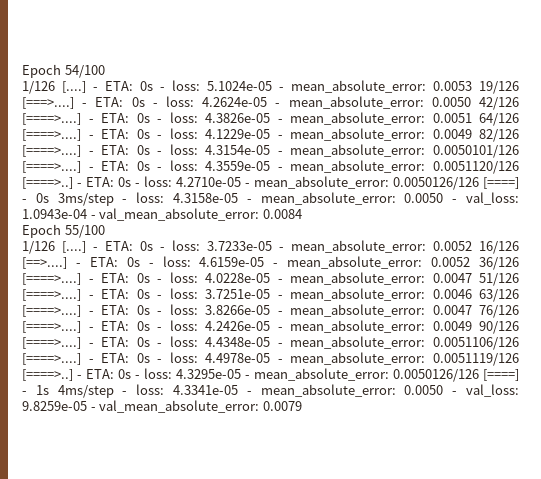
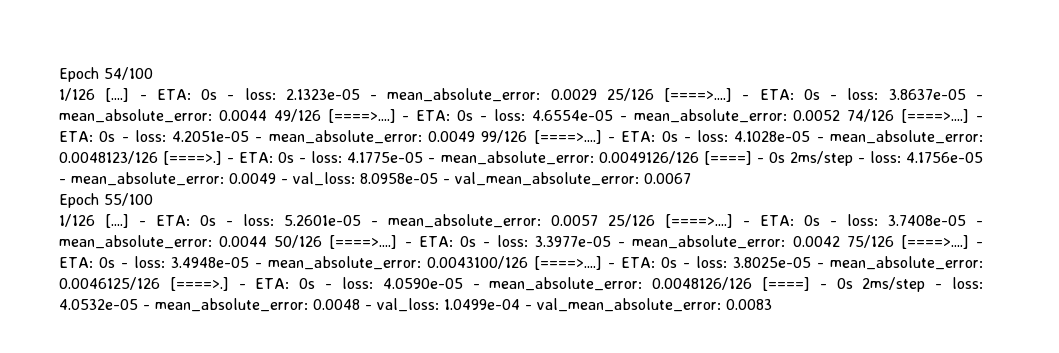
[207,80,519,94] [22,96,519,110] [22,112,519,126] [22,128,519,142] [22,144,519,158] [22,160,519,174] [22,176,519,190] [22,192,519,206] [22,208,302,221] 5.1024e-05 - mean_absolute_error: 0.0053 19/126 [===>....] - ETA: 0s - loss: 4.2624e-05 - mean_absolute_error: 0.0050 42/126 [====>....] - ETA: 0s - loss: 4.3826e-05 - mean_absolute_error: 0.0051 64/126 [====>....] - ETA: 0s - loss: 4.1229e-05 - mean_absolute_error: 0.0049 82/126 [====>....] - ETA: 0s - loss: 4.3154e-05 - mean_absolute_error: 0.0050101/126 [====>....] - ETA: 0s - loss: 4.3559e-05 - mean_absolute_error: 0.0051120/126 [====>..] - ETA: 0s - loss: 4.2710e-05 - mean_absolute_error: 0.0050126/126 [====] - 0s 3ms/step - loss: 4.3158e-05 - mean_absolute_error: 0.0050 - val_loss: 1.0943e-04 - val_mean_absolute_error: 0.0084 -> [285,88,984,102] [59,109,983,123] [59,130,983,144] [59,151,983,166] [59,172,691,186] 2.1323e-05 - mean_absolute_error: 0.0029 25/126 [====>....] - ETA: 0s - loss: 3.8637e-05 - mean_absolute_error: 0.0044 49/126 [====>....] - ETA: 0s - loss: 4.6554e-05 - mean_absolute_error: 0.0052 74/126 [====>....] - ETA: 0s - loss: 4.2051e-05 - mean_absolute_error: 0.0049 99/126 [====>....] - ETA: 0s - loss: 4.1028e-05 - mean_absolute_error: 0.0048123/126 [====>.] - ETA: 0s - loss: 4.1775e-05 - mean_absolute_error: 0.0049126/126 [====] - 0s 2ms/step - loss: 4.1756e-05 - mean_absolute_error: 0.0049 - val_loss: 8.0958e-05 - val_mean_absolute_error: 0.0067
[207,240,519,254] [22,256,519,270] [22,272,519,286] [22,288,519,302] [22,304,519,318] [22,320,519,334] [22,336,519,350] [22,352,519,366] [22,368,519,382] [22,384,519,398] [22,400,302,413] 3.7233e-05 - mean_absolute_error: 0.0052 16/126 [==>....] - ETA: 0s - loss: 4.6159e-05 - mean_absolute_error: 0.0052 36/126 [====>....] - ETA: 0s - loss: 4.0228e-05 - mean_absolute_error: 0.0047 51/126 [====>....] - ETA: 0s - loss: 3.7251e-05 - mean_absolute_error: 0.0046 63/126 [====>....] - ETA: 0s - loss: 3.8266e-05 - mean_absolute_error: 0.0047 76/126 [====>....] - ETA: 0s - loss: 4.2426e-05 - mean_absolute_error: 0.0049 90/126 [====>....] - ETA: 0s - loss: 4.4348e-05 - mean_absolute_error: 0.0051106/126 [====>....] - ETA: 0s - loss: 4.4978e-05 - mean_absolute_error: 0.0051119/126 [====>..] - ETA: 0s - loss: 4.3295e-05 - mean_absolute_error: 0.0050126/126 [====] - 1s 4ms/step - loss: 4.3341e-05 - mean_absolute_error: 0.0050 - val_loss: 9.8259e-05 - val_mean_absolute_error: 0.0079 -> [283,214,983,228] [59,235,983,249] [59,256,983,270] [59,277,983,292] [59,298,772,312] 5.2601e-05 - mean_absolute_error: 0.0057 25/126 [====>....] - ETA: 0s - loss: 3.7408e-05 - mean_absolute_error: 0.0044 50/126 [====>....] - ETA: 0s - loss: 3.3977e-05 - mean_absolute_error: 0.0042 75/126 [====>....] - ETA: 0s - loss: 3.4948e-05 - mean_absolute_error: 0.0043100/126 [====>....] - ETA: 0s - loss: 3.8025e-05 - mean_absolute_error: 0.0046125/126 [====>.] - ETA: 0s - loss: 4.0590e-05 - mean_absolute_error: 0.0048126/126 [====] - 0s 2ms/step - loss: 4.0532e-05 - mean_absolute_error: 0.0048 - val_loss: 1.0499e-04 - val_mean_absolute_error: 0.0083

